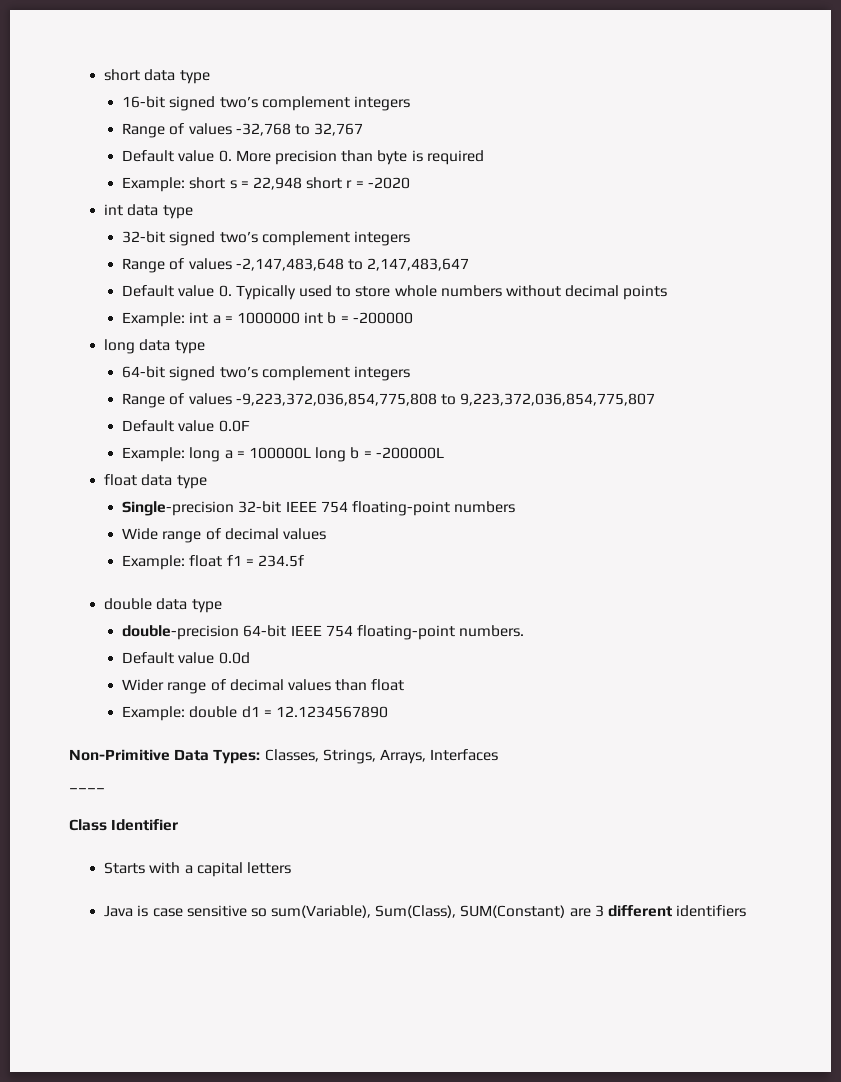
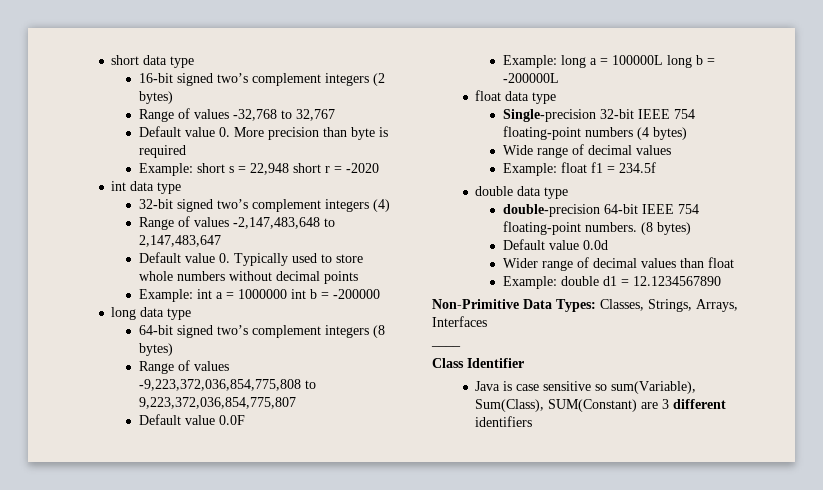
(411, 103) none -> [373,73,386,86] [139,91,174,104] (2 bytes)
(411, 238) none -> [373,199,391,212] (4)
(411, 373) none -> [373,325,386,338] [139,343,174,356] (8 bytes)
(516, 507) none -> [637,127,688,140] (4 bytes)
(525, 631) none -> [641,222,692,235] (8 bytes)
[104,862,291,877] // Starts with a capital letters -> (524, 363) none

